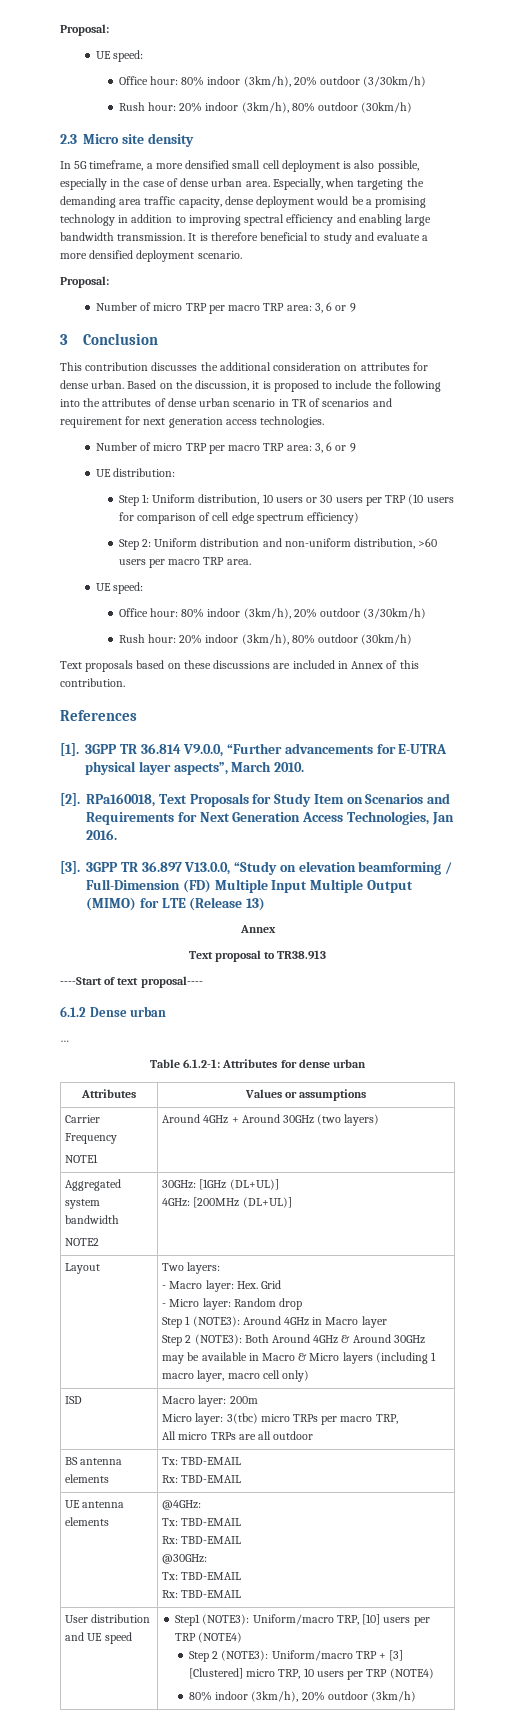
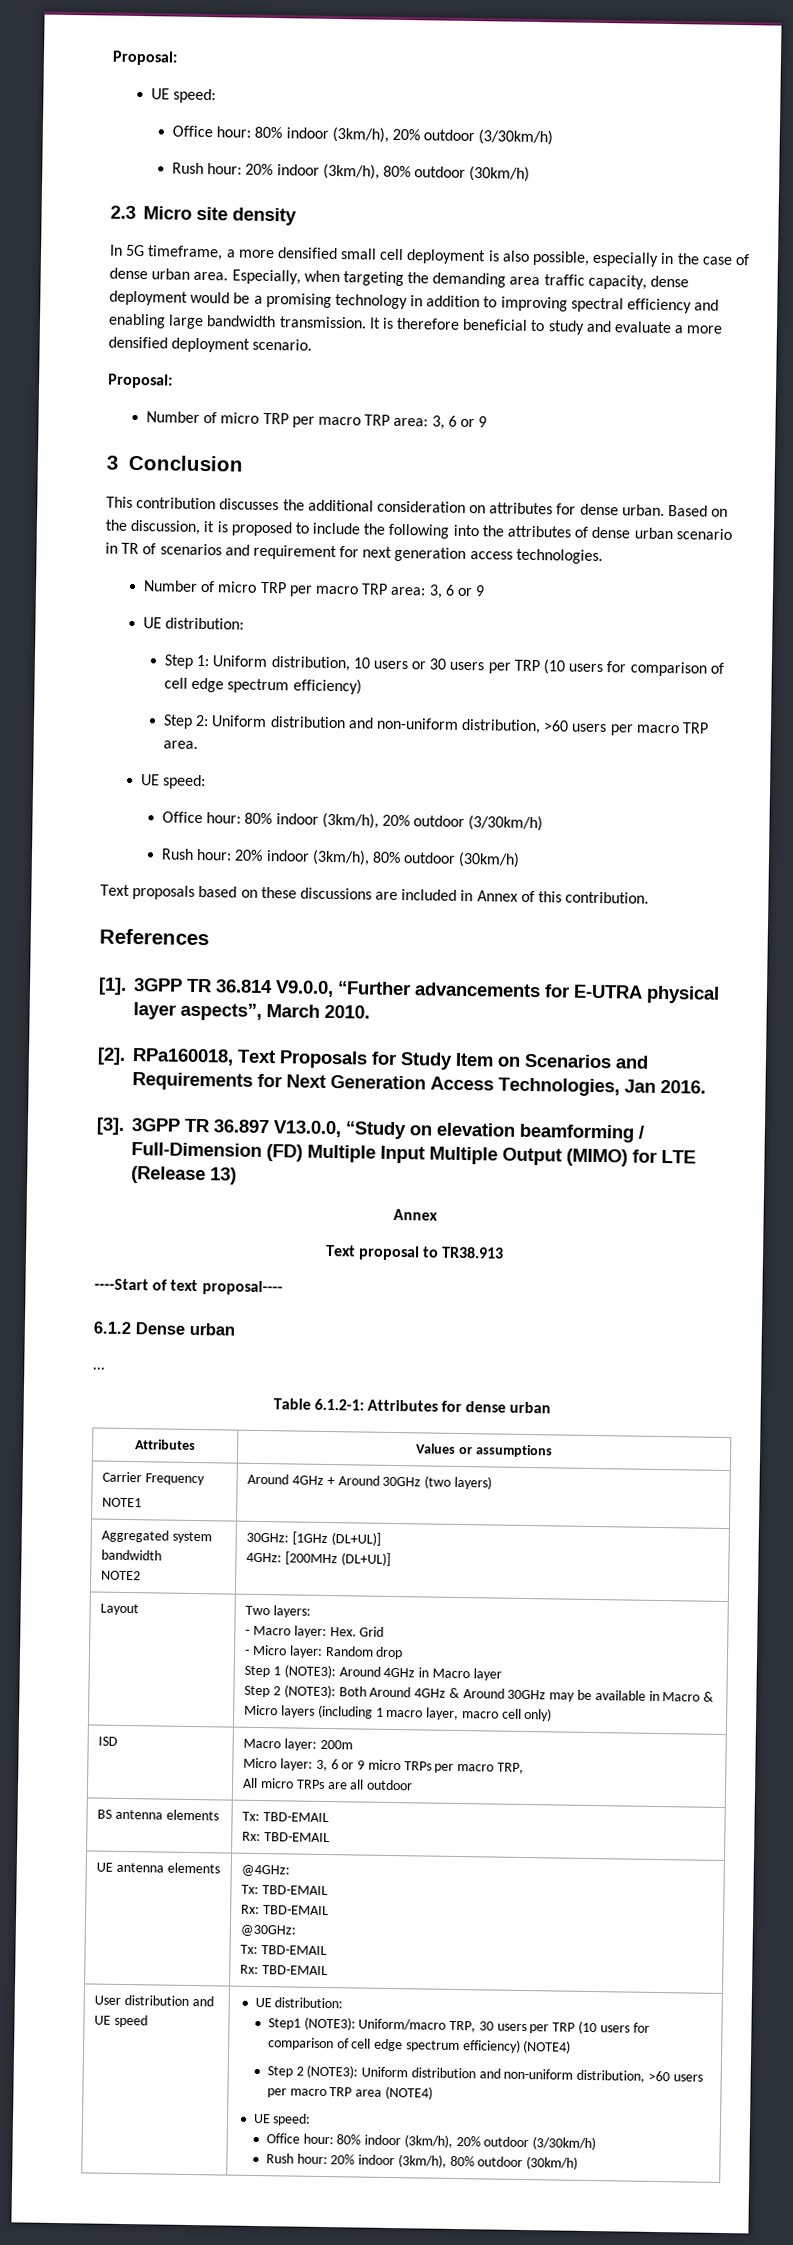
[226,1413,258,1424] 3(tbc) -> [315,1759,366,1772] 3, 6 or 9
(132, 1638) none -> [254,1997,344,2009] UE distribution: //
[362,1614,430,1626] [175,1632,243,1643] [188,1650,404,1662] [188,1668,434,1680] [188,1691,417,1702] [10] users per TRP (NOTE4) // Step 2 (NOTE3): Uniform/macro TRP + [3] [Clustered] micro TRP, 10 users per TRP (NOTE4) // 80% indoor (3km/h), 20% outdoor (3km/h) -> [478,2020,650,2035] [267,2037,572,2054] [266,2064,703,2083] [266,2085,433,2100] [252,2113,312,2126] [265,2133,597,2151] [265,2153,579,2170] 30 users per TRP (10 users for comparison of cell edge spectrum efficiency) (NOTE4) // Step 2 (NOTE3): Uniform distribution and non-uniform distribution, >60 users per macro TRP area (NOTE4) // UE speed: // Office hour: 80% indoor (3km/h), 20% outdoor (3/30km/h) // Rush hour: 20% indoor (3km/h), 80% outdoor (30km/h)

